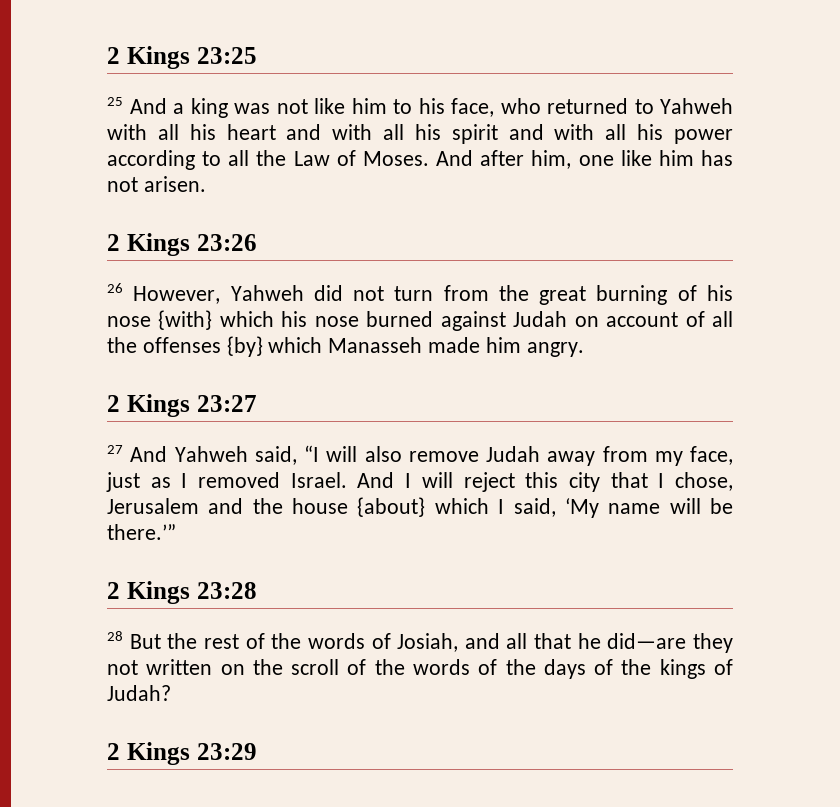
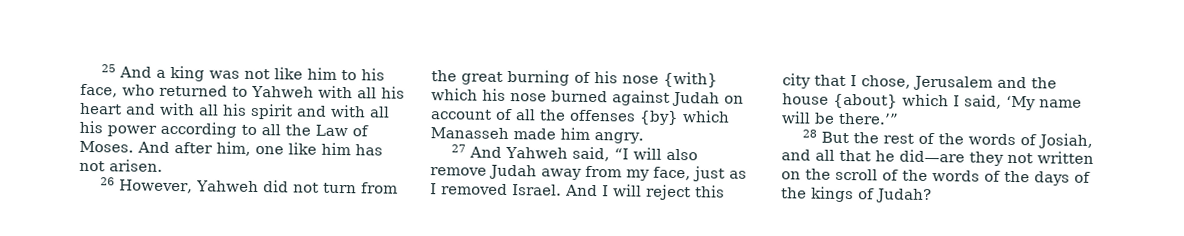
[107,46,257,69] 2 Kings 23:25 // -> (100, 68) none
[107,233,257,256] // 2 Kings 23:26 -> (163, 165) none
[107,394,257,417] // 2 Kings 23:27 -> (644, 138) none
[107,581,257,604] // 2 Kings 23:28 -> (899, 118) none
[107,742,257,765] // 2 Kings 23:29 -> (932, 196) none

